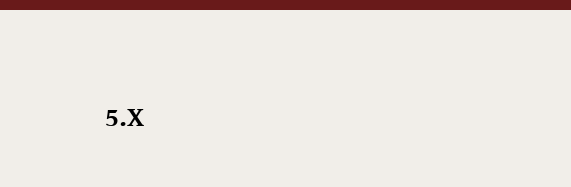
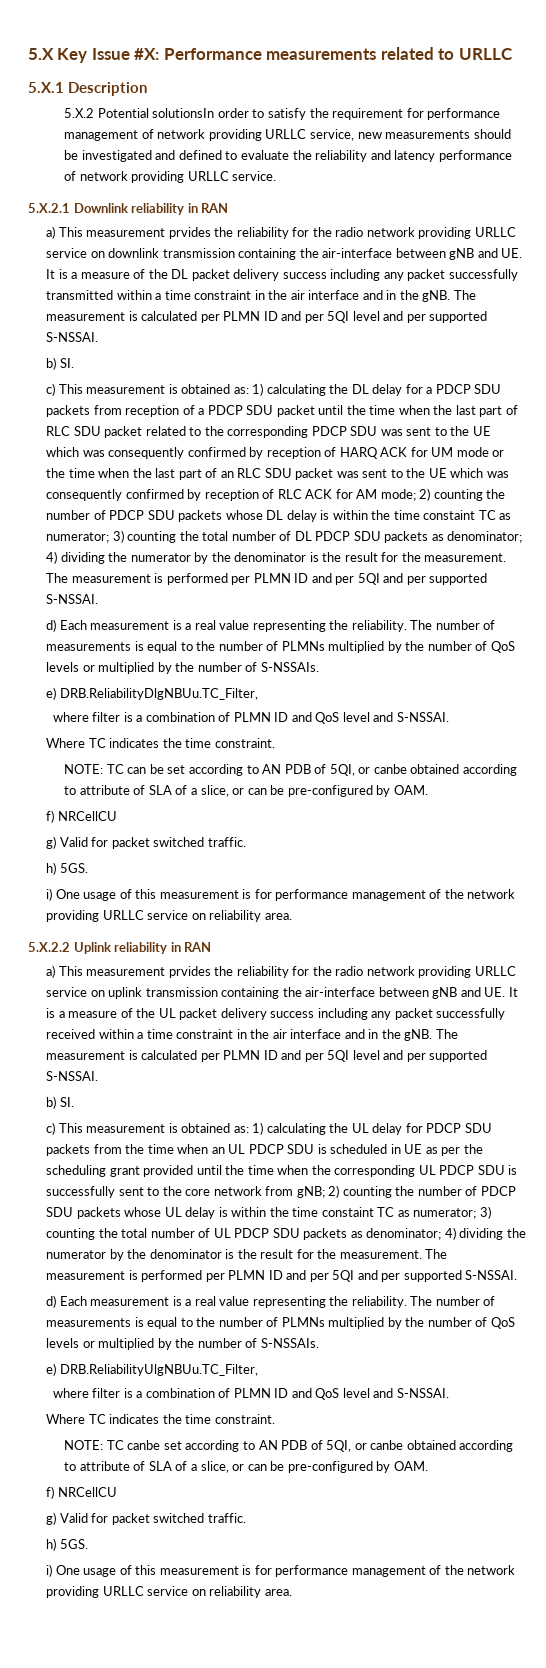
(144, 117) none -> [57,47,513,63] [28,82,147,96] [64,108,501,120] [64,129,511,141] [64,150,512,162] [64,171,277,183] [28,203,229,215] [46,226,516,239] [46,248,523,260] [46,269,518,281] [46,290,476,302] [46,311,488,323] [46,332,99,342] [46,357,74,370] [46,383,502,396] [46,405,518,417] [46,426,491,438] [46,447,505,459] [46,468,509,480] [46,488,506,501] [46,510,512,522] [46,530,523,543] [46,551,507,564] [46,573,488,585] [46,594,99,604] [46,619,496,632] [46,641,515,653] [46,662,319,674] [46,687,258,700] [52,712,449,724] [46,738,275,748] [64,764,517,776] [64,785,428,797] [46,810,117,823] [46,836,246,849] [46,862,88,875] [46,888,516,901] [46,910,292,922] [28,942,212,954] [46,965,516,978] [46,987,518,999] [46,1008,506,1020] [46,1029,458,1041] [46,1050,488,1062] [46,1071,99,1081] [46,1096,74,1109] [46,1122,492,1135] [46,1144,483,1156] [46,1165,518,1177] [46,1185,516,1198] [46,1206,491,1219] [46,1227,526,1240] [46,1249,448,1261] [46,1270,518,1282] [46,1295,496,1308] [46,1317,515,1329] [46,1338,319,1350] [46,1363,258,1376] [52,1388,449,1400] [46,1414,275,1424] [64,1440,514,1452] [64,1461,428,1473] [46,1486,117,1499] [46,1512,246,1525] [46,1538,88,1551] [46,1564,516,1577] [46,1586,292,1598] Key Issue #X: Performance measurements related to URLLC // 5.X.1 Description // 5.X.2 Potential solutionsIn order to satisfy the requirement for performance management of network providing URLLC service, new measurements should be investigated and defined to evaluate the reliability and latency performance of network providing URLLC service. // 5.X.2.1 Downlink reliability in RAN // a) This measurement prvides the reliability for the radio network providing URLLC service on downlink transmission containing the air-interface between gNB and UE. It is a measure of the DL packet delivery success including any packet successfully transmitted within a time constraint in the air interface and in the gNB. The measurement is calculated per PLMN ID and per 5QI level and per supported S-NSSAI. // b) SI. // c) This measurement is obtained as: 1) calculating the DL delay for a PDCP SDU packets from reception of a PDCP SDU packet until the time when the last part of RLC SDU packet related to the corresponding PDCP SDU was sent to the UE which was consequently confirmed by reception of HARQ ACK for UM mode or the time when the last part of an RLC SDU packet was sent to the UE which was consequently confirmed by reception of RLC ACK for AM mode; 2) counting the number of PDCP SDU packets whose DL delay is within the time constaint TC as numerator; 3) counting the total number of DL PDCP SDU packets as denominator; 4) dividing the numerator by the denominator is the result for the measurement. The measurement is performed per PLMN ID and per 5QI and per supported S-NSSAI. // d) Each measurement is a real value representing the reliability. The number of measurements is equal to the number of PLMNs multiplied by the number of QoS levels or multiplied by the number of S-NSSAIs. // e) DRB.ReliabilityDlgNBUu.TC_Filter, // where filter is a combination of PLMN ID and QoS level and S-NSSAI. // Where TC indicates the time constraint. // NOTE: TC can be set according to AN PDB of 5QI, or canbe obtained according to attribute of SLA of a slice, or can be pre-configured by OAM. // f) NRCellCU // g) Valid for packet switched traffic. // h) 5GS. // i) One usage of this measurement is for performance management of the network providing URLLC service on reliability area. // 5.X.2.2 Uplink reliability in RAN // a) This measurement prvides the reliability for the radio network providing URLLC service on uplink transmission containing the air-interface between gNB and UE. It is a measure of the UL packet delivery success including any packet successfully received within a time constraint in the air interface and in the gNB. The measurement is calculated per PLMN ID and per 5QI level and per supported S-NSSAI. // b) SI. // c) This measurement is obtained as: 1) calculating the UL delay for PDCP SDU packets from the time when an UL PDCP SDU is scheduled in UE as per the scheduling grant provided until the time when the corresponding UL PDCP SDU is successfully sent to the core network from gNB; 2) counting the number of PDCP SDU packets whose UL delay is within the time constaint TC as numerator; 3) counting the total number of UL PDCP SDU packets as denominator; 4) dividing the numerator by the denominator is the result for the measurement. The measurement is performed per PLMN ID and per 5QI and per supported S-NSSAI. // d) Each measurement is a real value representing the reliability. The number of measurements is equal to the number of PLMNs multiplied by the number of QoS levels or multiplied by the number of S-NSSAIs. // e) DRB.ReliabilityUlgNBUu.TC_Filter, // where filter is a combination of PLMN ID and QoS level and S-NSSAI. // Where TC indicates the time constraint. // NOTE: TC canbe set according to AN PDB of 5QI, or canbe obtained according to attribute of SLA of a slice, or can be pre-configured by OAM. // f) NRCellCU // g) Valid for packet switched traffic. // h) 5GS. // i) One usage of this measurement is for performance management of the network providing URLLC service on reliability area.

